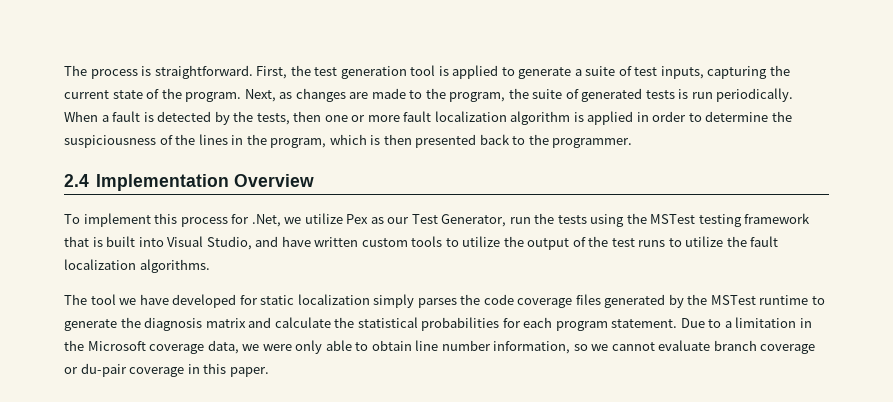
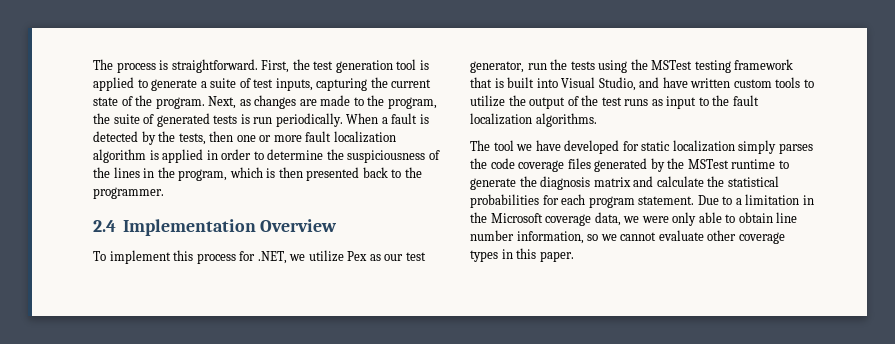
[251,214,281,227] .Net, -> [257,251,287,264] .NET,
[411,214,507,227] Test Generator, -> [405,252,426,261] [470,61,524,73] test generator,
[668,236,724,247] to utilize -> [651,96,709,109] as input to
[713,340,816,354] [64,363,185,377] branch coverage or du-pair coverage -> [707,230,785,244] [470,250,498,262] other coverage types

